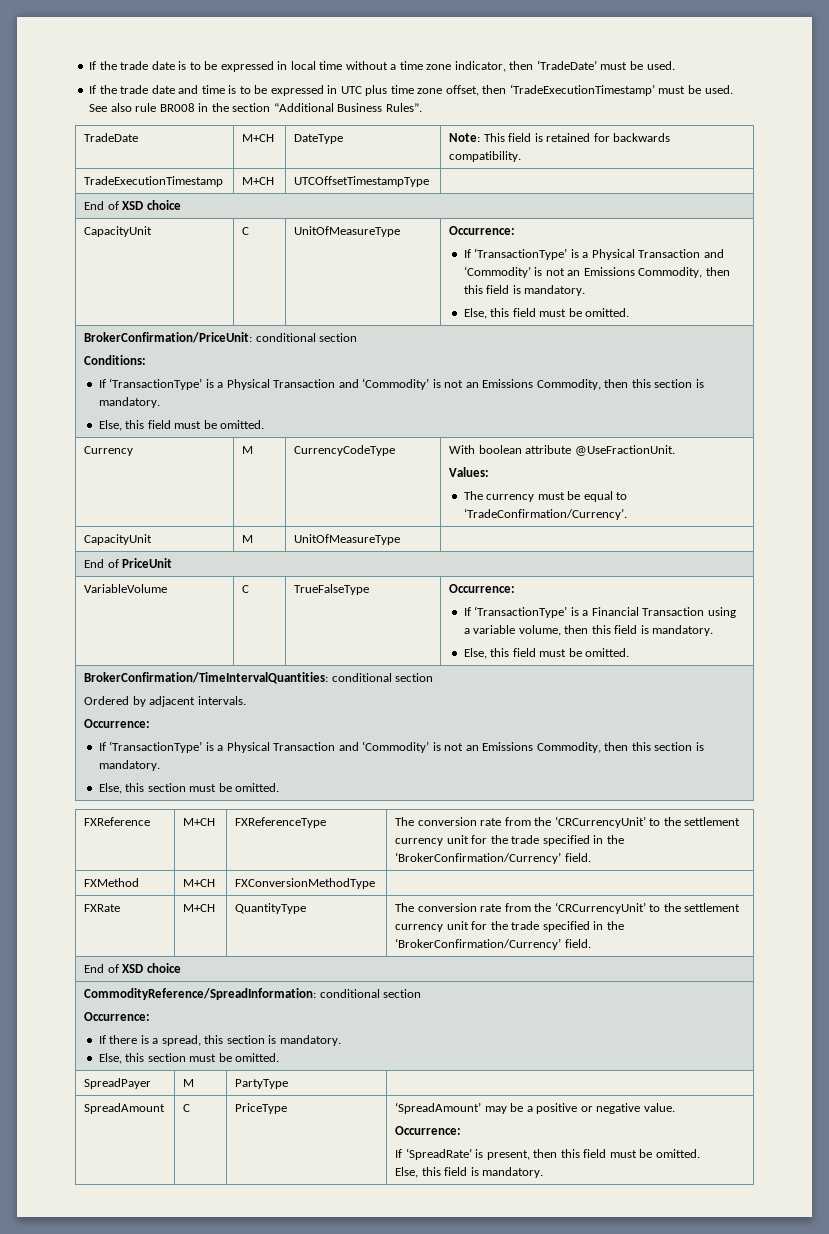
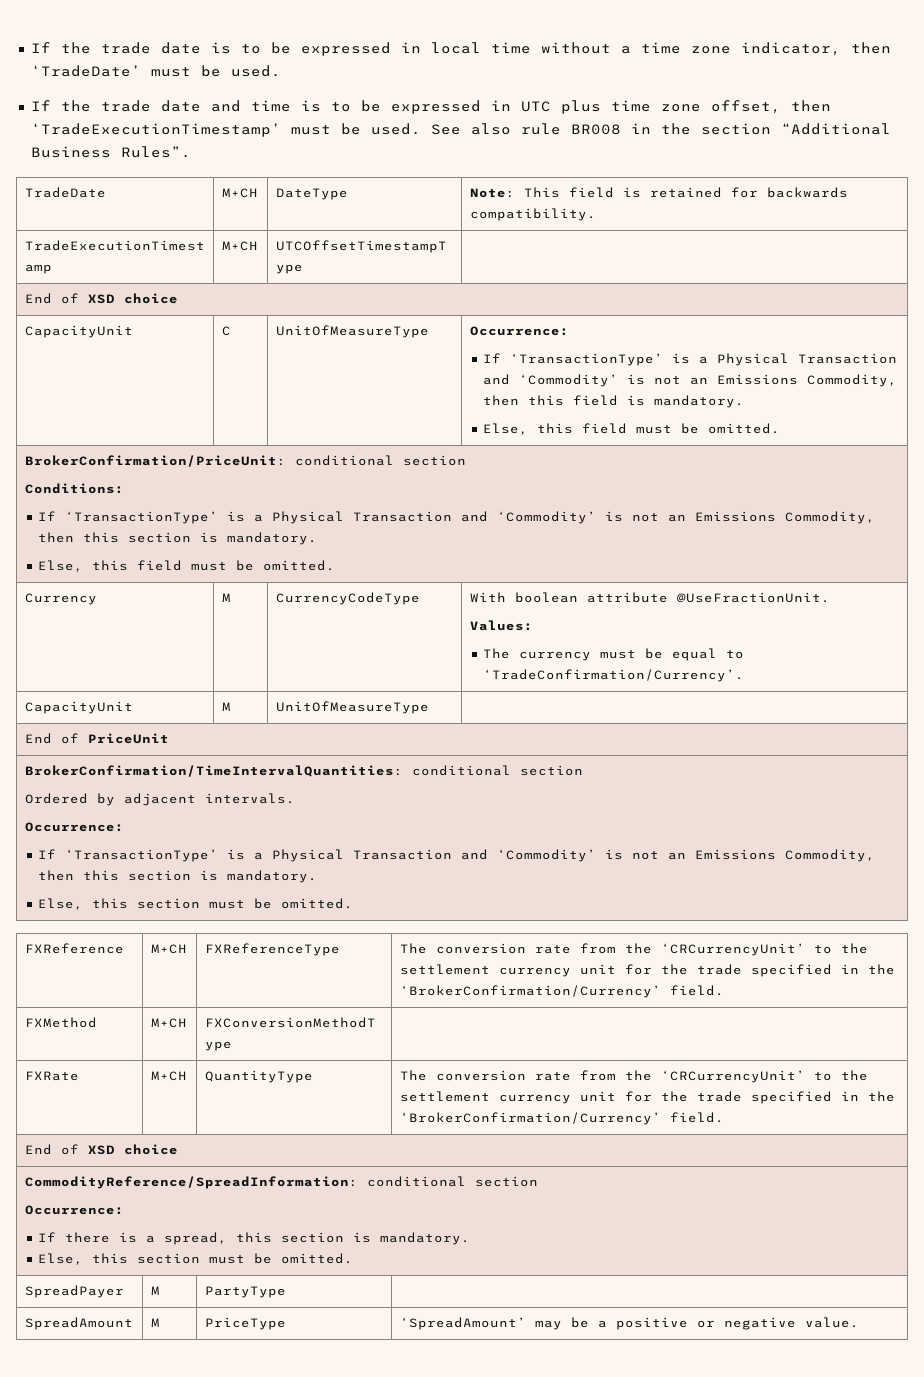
[84,584,168,593] [242,585,250,593] [294,584,370,595] [449,584,516,593] [463,606,736,618] [463,625,714,636] [463,648,630,659] // VariableVolume | C | TrueFalseType | Occurrence: // If ‘TransactionType’ is a Financial Transaction using a variable volume, then this field is mandatory. // Else, this field must be omitted. -> (169, 738) none
[183,1104,191,1112] C -> [150,1318,160,1327] M
[395,1126,462,1135] [395,1148,700,1160] [395,1167,544,1178] // Occurrence: // If ‘SpreadRate’ is present, then this field must be omitted. // Else, this field is mandatory. -> (859, 1322) none

